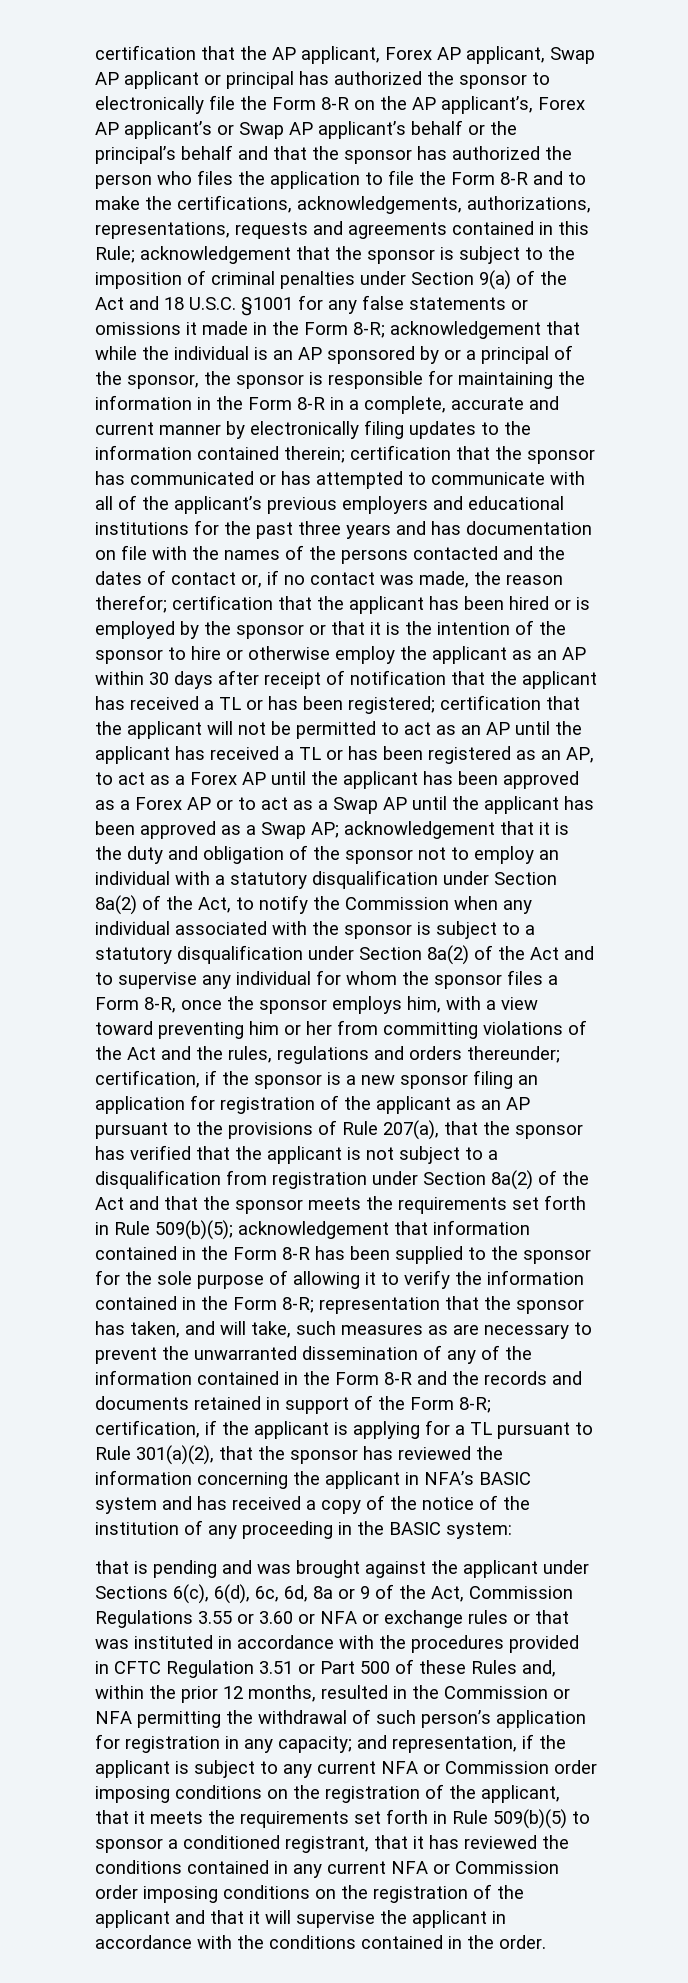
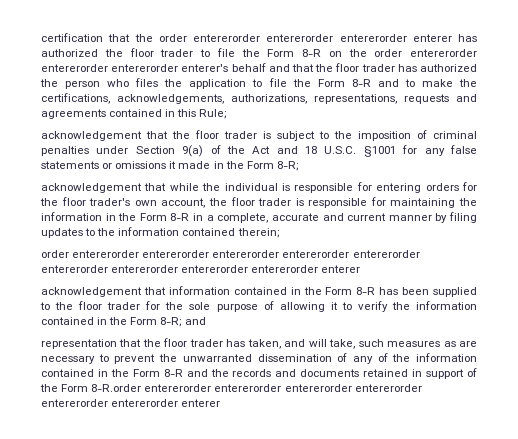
[95,45,595,64] [95,71,550,89] [95,96,204,114] certification that the AP applicant, Forex AP applicant, Swap AP applicant or principal has authorized the sponsor to electronically -> [41,33,477,42] [41,48,210,57] certification that the order entererorder entererorder entererorder enterer has authorized the floor trader to
[412,96,585,114] [95,120,517,139] [95,146,176,164] AP applicant’s, Forex AP applicant’s or Swap AP applicant’s behalf or the principal’s -> [374,49,477,57] [41,64,229,72] order entererorder entererorder entererorder enterer's
[344,149,412,164] sponsor -> [335,63,395,72] floor trader
(135, 254) none -> (227, 114) //
[367,249,435,264] sponsor -> [195,130,257,139] floor trader
(385, 330) none -> (298, 166) //
[273,345,573,364] [95,371,304,389] an AP sponsored by or a principal of the sponsor, the sponsor -> [294,182,477,193] [40,197,292,208] responsible for entering orders for the floor trader's own account, the floor trader
[250,421,359,439] electronically -> (448, 218) none
[350,445,595,464] [95,471,585,489] [95,495,564,514] [95,520,592,539] [95,545,565,564] [95,570,563,588] [95,595,590,614] [95,620,566,639] [95,646,586,664] [95,670,597,689] [95,695,580,714] [95,721,582,739] [95,746,594,764] [95,771,579,789] [95,796,594,814] [95,821,569,839] [95,845,559,864] [95,870,557,889] [95,895,532,915] [95,921,535,939] [95,945,594,965] [95,970,558,989] [95,996,538,1014] [95,1020,587,1039] [95,1046,560,1064] [95,1070,538,1089] [95,1095,530,1114] [95,1120,583,1140] [95,1145,498,1164] [95,1170,589,1190] [95,1195,586,1214] [95,1220,233,1240] certification that the sponsor has communicated or has attempted to communicate with all of the applicant’s previous employers and educational institutions for the past three years and has documentation on file with the names of the persons contacted and the dates of contact or, if no contact was made, the reason therefor; certification that the applicant has been hired or is employed by the sponsor or that it is the intention of the sponsor to hire or otherwise employ the applicant as an AP within 30 days after receipt of notification that the applicant has received a TL or has been registered; certification that the applicant will not be permitted to act as an AP until the applicant has received a TL or has been registered as an AP, to act as a Forex AP until the applicant has been approved as a Forex AP or to act as a Swap AP until the applicant has been approved as a Swap AP; acknowledgement that it is the duty and obligation of the sponsor not to employ an individual with a statutory disqualification under Section 8a(2) of the Act, to notify the Commission when any individual associated with the sponsor is subject to a statutory disqualification under Section 8a(2) of the Act and to supervise any individual for whom the sponsor files a Form 8-R, once the sponsor employs him, with a view toward preventing him or her from committing violations of the Act and the rules, regulations and orders thereunder; certification, if the sponsor is a new sponsor filing an application for registration of the applicant as an AP pursuant to the provisions of Rule 207(a), that the sponsor has verified that the applicant is not subject to a disqualification from registration under Section 8a(2) of the Act and that the sponsor meets the requirements set forth in Rule 509(b)(5); -> [41,250,420,258] [41,265,361,273] // order entererorder entererorder entererorder entererorder entererorder entererorder entererorder entererorder entererorder enterer //
[523,1249,591,1264] sponsor -> [78,301,141,310] floor trader
(314, 1305) none -> [184,317,206,325] and //
[516,1299,584,1314] sponsor -> [163,338,223,347] floor trader
[459,1397,491,1413] [95,1420,593,1439] [95,1445,503,1465] [95,1470,531,1489] [95,1495,530,1514] [95,1520,512,1539] [95,1560,589,1578] [95,1584,573,1604] [95,1610,569,1628] [95,1635,579,1653] [95,1659,556,1678] [95,1685,570,1703] [95,1709,586,1728] [95,1734,566,1753] [95,1760,597,1778] [95,1784,560,1803] [95,1809,590,1829] [95,1835,569,1853] [95,1860,559,1878] [95,1884,524,1903] [95,1910,506,1928] [95,1935,546,1949] 8-R; certification, if the applicant is applying for a TL pursuant to Rule 301(a)(2), that the sponsor has reviewed the information concerning the applicant in NFA’s BASIC system and has received a copy of the notice of the institution of any proceeding in the BASIC system: // that is pending and was brought against the applicant under Sections 6(c), 6(d), 6c, 6d, 8a or 9 of the Act, Commission Regulations 3.55 or 3.60 or NFA or exchange rules or that was instituted in accordance with the procedures provided in CFTC Regulation 3.51 or Part 500 of these Rules and, within the prior 12 months, resulted in the Commission or NFA permitting the withdrawal of such person’s application for registration in any capacity; and representation, if the applicant is subject to any current NFA or Commission order imposing conditions on the registration of the applicant, that it meets the requirements set forth in Rule 509(b)(5) to sponsor a conditioned registrant, that it has reviewed the conditions contained in any current NFA or Commission order imposing conditions on the registration of the applicant and that it will supervise the applicant in accordance with the conditions contained in the order. -> [91,384,422,392] [41,399,221,407] 8-R.order entererorder entererorder entererorder entererorder entererorder entererorder enterer

